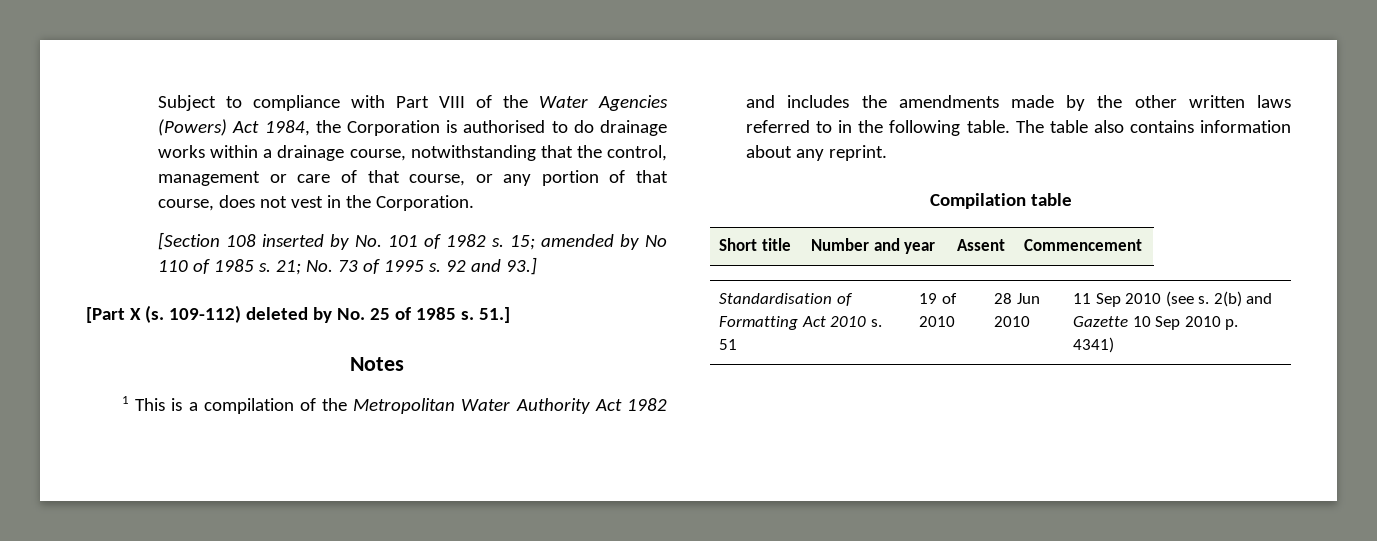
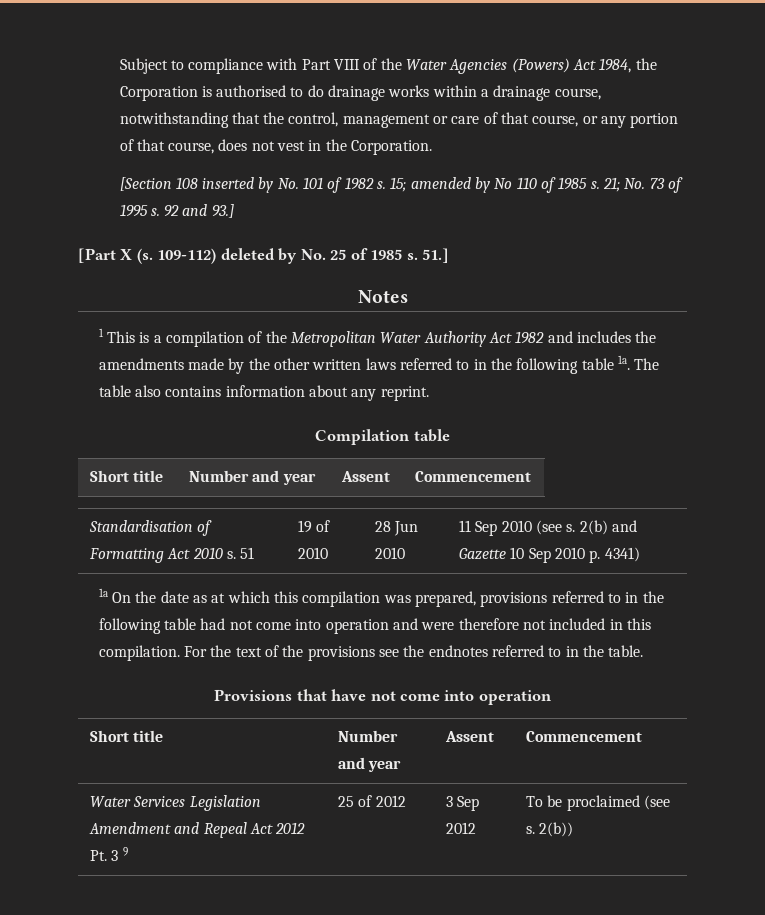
[966,120,1010,133] table. -> [581,355,630,370] table 1a.
(1115, 345) none -> [98,588,664,607] [98,618,651,634] [98,645,644,661] [214,689,552,705] [89,730,164,742] [337,730,398,742] [337,757,402,772] [444,731,494,742] [525,731,642,742] [89,795,261,811] [88,822,306,838] [89,847,128,861] [337,795,406,807] [445,796,480,811] [445,822,476,834] [525,795,670,811] [525,822,574,837] // 1a On the date as at which this compilation was prepared, provisions referred to in the following table had not come into operation and were therefore not included in this compilation. For the text of the provisions see the endnotes referred to in the table. // Provisions that have not come into operation // Short title | Number and year | Assent | Commencement // Water Services Legislation Amendment and Repeal Act 2012 Pt. 3 9 | 25 of 2012 | 3 Sep 2012 | To be proclaimed (see s. 2(b))

